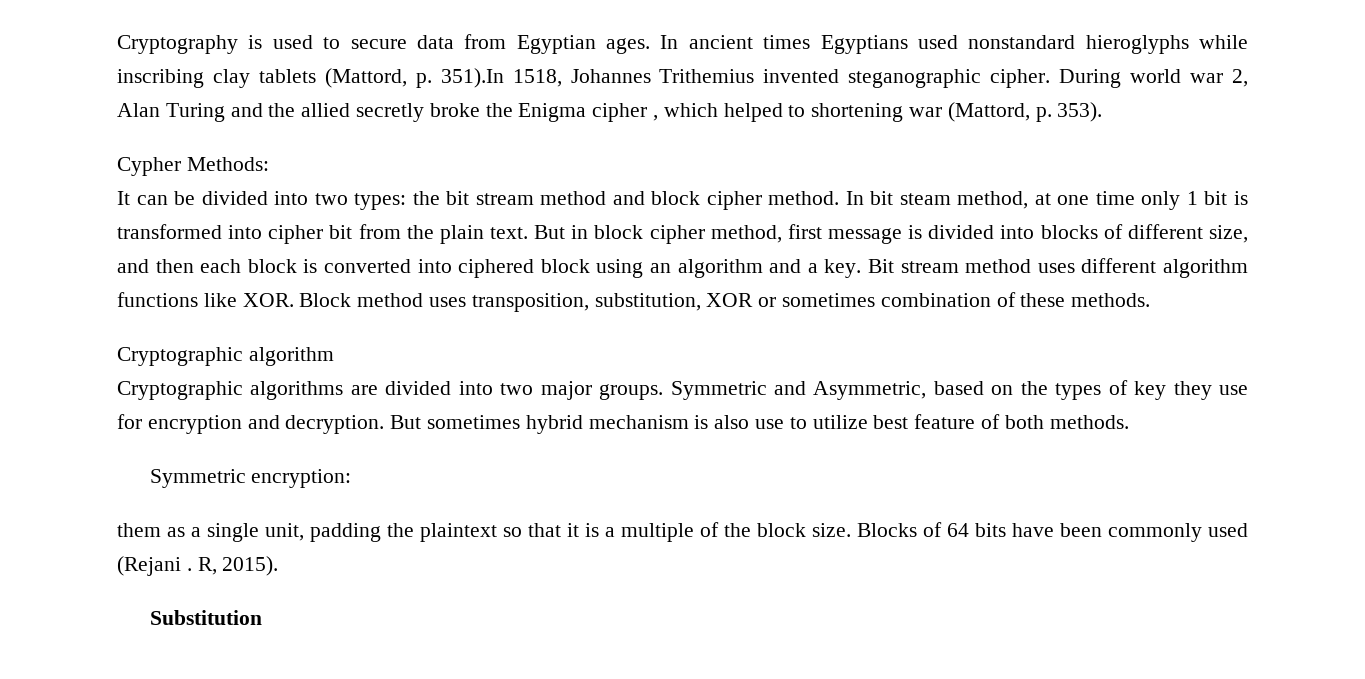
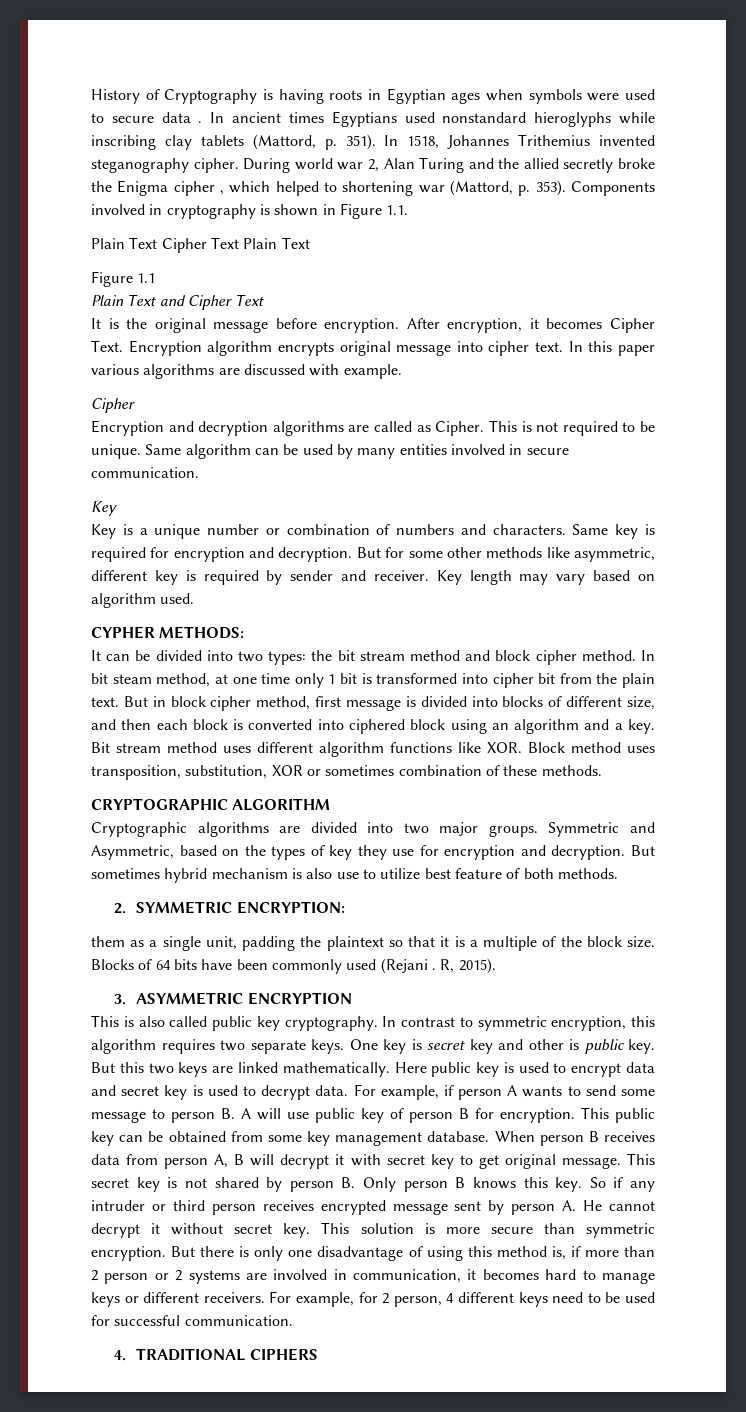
[117,35,263,54] Cryptography is -> [91,88,620,104] History of Cryptography is having roots in Egyptian ages when symbols were
[464,34,650,54] from Egyptian ages. -> [198,121,203,123] .
[440,68,504,88] 351).In -> [345,134,399,150] 351). In
[848,69,982,88] steganographic -> [91,158,189,173] steganography
[117,157,269,176] // Cypher Methods: -> [571,181,655,196] [91,203,409,219] [91,237,310,253] [91,271,156,287] [91,294,265,310] [91,318,656,333] [91,340,655,356] [91,364,402,379] [91,398,135,413] [91,420,656,436] [91,444,569,459] [91,467,199,478] [91,501,117,516] [91,524,655,539] [91,547,656,562] [91,570,656,585] [91,593,195,608] [91,626,245,639] Components involved in cryptography is shown in Figure 1.1. // Plain Text Cipher Text Plain Text // Figure 1.1 // Plain Text and Cipher Text // It is the original message before encryption. After encryption, it becomes Cipher Text. Encryption algorithm encrypts original message into cipher text. In this paper various algorithms are discussed with example. // Cipher // Encryption and decryption algorithms are called as Cipher. This is not required to be unique. Same algorithm can be used by many entities involved in secure communication. // Key // Key is a unique number or combination of numbers and characters. Same key is required for encryption and decryption. But for some other methods like asymmetric, different key is required by sender and receiver. Key length may vary based on algorithm used. // CYPHER METHODS:
[117,347,334,366] Cryptographic algorithm -> [91,798,331,811] CRYPTOGRAPHIC ALGORITHM
[149,469,352,488] Symmetric encryption: -> [113,901,345,914] 2. SYMMETRIC ENCRYPTION:
[149,610,262,625] Substitution -> [113,992,352,1005] [91,1015,655,1031] [91,1039,655,1054] [91,1062,655,1077] [91,1084,655,1100] [91,1107,655,1123] [91,1131,655,1146] [91,1153,655,1169] [91,1177,655,1192] [91,1200,655,1215] [91,1222,656,1238] [91,1246,655,1261] [91,1269,655,1284] [91,1291,656,1307] [91,1315,293,1326] [113,1348,318,1361] 3. ASYMMETRIC ENCRYPTION // This is also called public key cryptography. In contrast to symmetric encryption, this algorithm requires two separate keys. One key is secret key and other is public key. But this two keys are linked mathematically. Here public key is used to encrypt data and secret key is used to decrypt data. For example, if person A wants to send some message to person B. A will use public key of person B for encryption. This public key can be obtained from some key management database. When person B receives data from person A, B will decrypt it with secret key to get original message. This secret key is not shared by person B. Only person B knows this key. So if any intruder or third person receives encrypted message sent by person A. He cannot decrypt it without secret key. This solution is more secure than symmetric encryption. But there is only one disadvantage of using this method is, if more than 2 person or 2 systems are involved in communication, it becomes hard to manage keys or different receivers. For example, for 2 person, 4 different keys need to be used for successful communication. // 4. TRADITIONAL CIPHERS

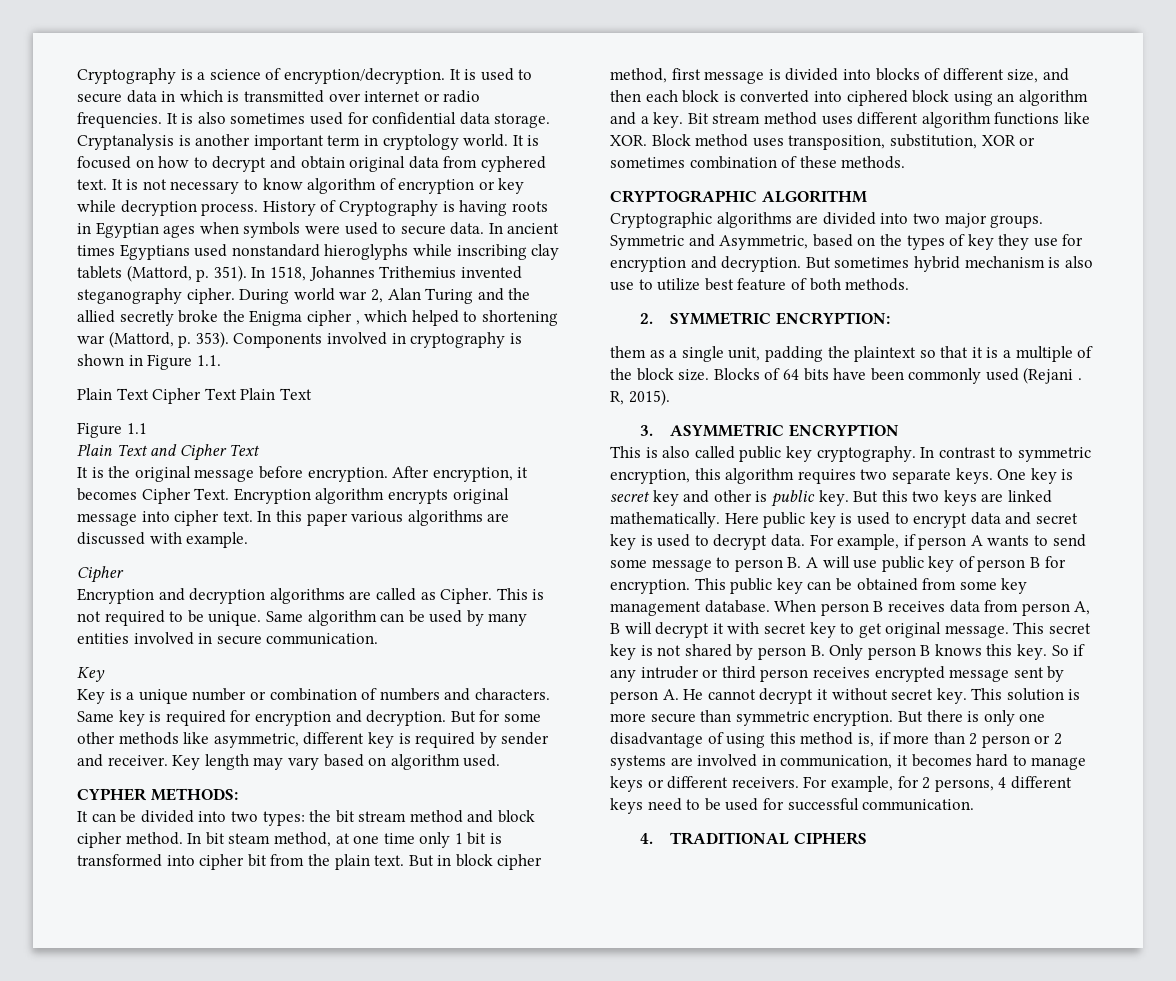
(91, 96) none -> [77,68,533,84] [77,90,481,103] [77,112,551,128] [77,134,540,150] [77,156,546,172] [77,178,525,194] [77,200,259,216] Cryptography is a science of encryption/decryption. It is used to secure data in which is transmitted over internet or radio frequencies. It is also sometimes used for confidential data storage. Cryptanalysis is another important term in cryptology world. It is focused on how to decrypt and obtain original data from cyphered text. It is not necessary to know algorithm of encryption or key while decryption process.
[161,112,203,123] data . -> [450,222,485,235] data.
[393,1296,442,1307] person, -> [934,779,994,792] persons,

